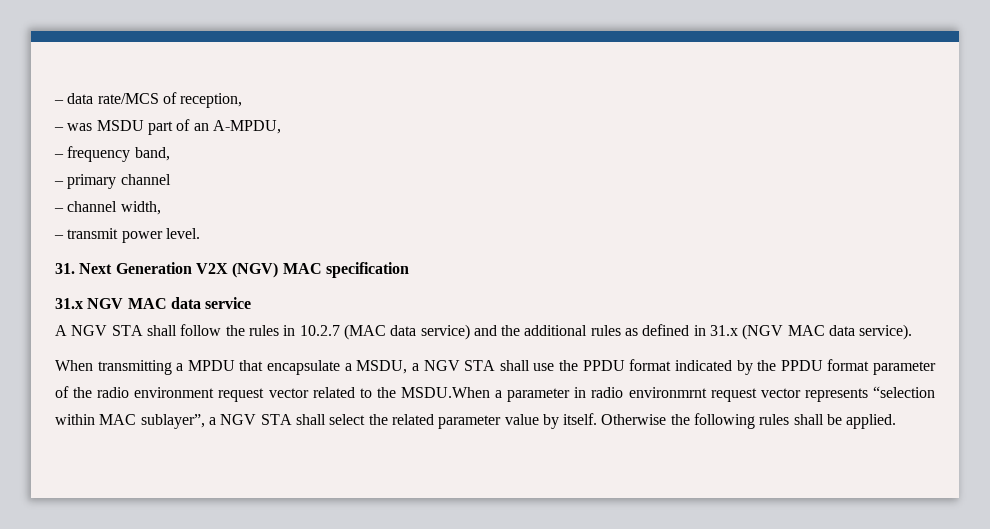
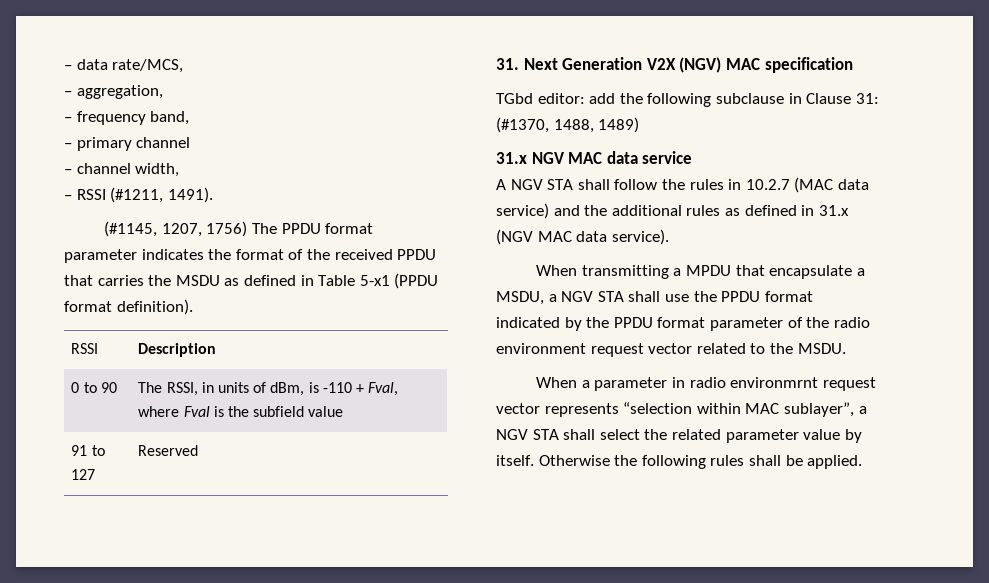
[97,92,243,108] [54,119,281,135] rate/MCS of reception, // – was MSDU part of an A-MPDU, -> [112,59,184,73] [64,85,163,99] rate/MCS, // – aggregation,
[67,228,200,243] transmit power level. -> [76,187,213,203] [104,221,374,237] [64,249,437,263] [64,273,439,289] [64,299,193,315] [71,343,99,354] [138,343,217,357] [71,382,117,393] [138,382,399,396] [138,406,344,417] [71,445,105,456] [71,469,96,480] [138,445,199,456] RSSI (#1211, 1491). // (#1145, 1207, 1756) The PPDU format parameter indicates the format of the received PPDU that carries the MSDU as defined in Table 5-x1 (PPDU format definition). // RSSI | Description // 0 to 90 | The RSSI, in units of dBm, is -110 + Fval, where Fval is the subfield value // 91 to 127 | Reserved
(409, 270) none -> [496,93,879,107] [496,117,640,133] // TGbd editor: add the following subclause in Clause 31: (#1370, 1488, 1489)
[400,387,490,398] MSDU.When -> [797,343,846,354] [536,377,578,388] MSDU. // When

